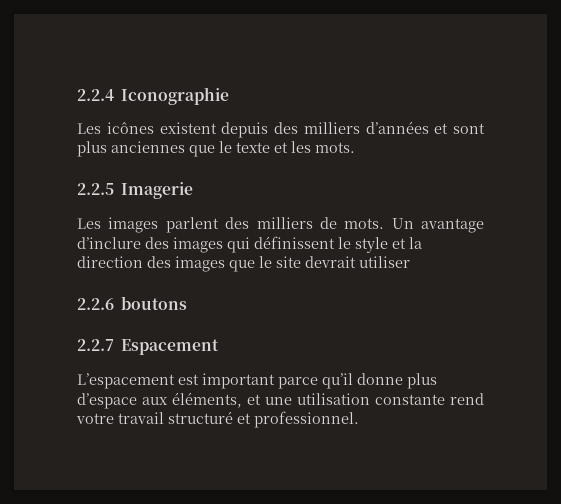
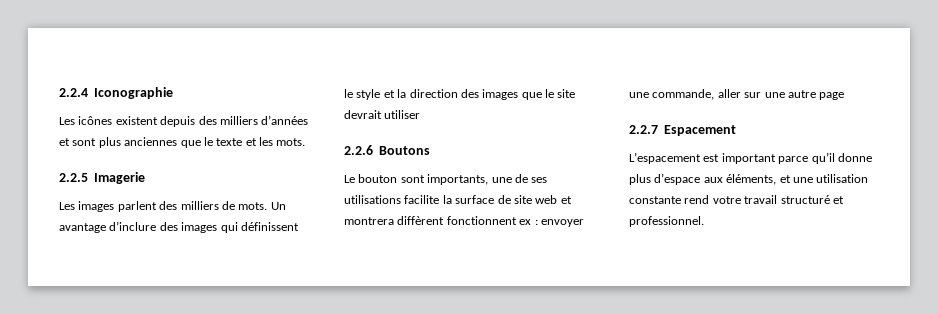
[121,296,188,310] boutons -> [379,146,431,155] [344,174,548,185] [344,195,572,204] [344,216,584,227] [629,89,845,100] Boutons // Le bouton sont importants, une de ses utilisations facilite la surface de site web et montrera diffèrent fonctionnent ex : envoyer une commande, aller sur une autre page

